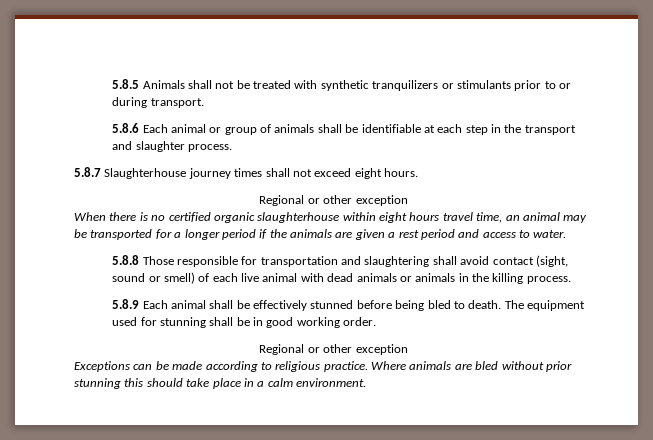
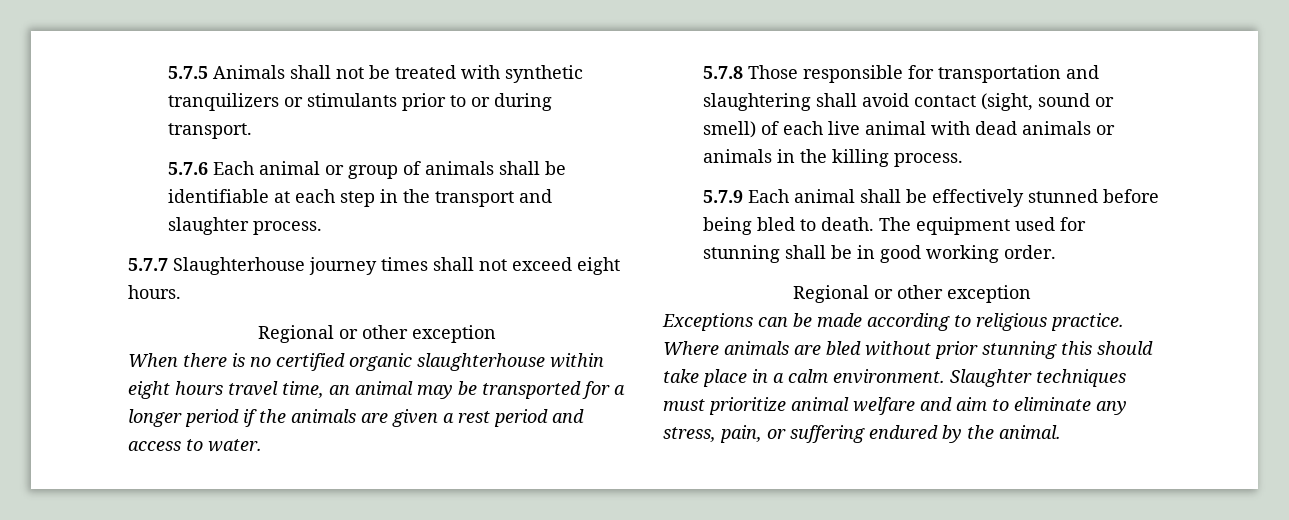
[112,79,140,89] 5.8.5 -> [167,66,208,79] 5.7.5
[112,123,140,133] 5.8.6 -> [167,162,208,175] 5.7.6
[74,167,101,177] 5.8.7 -> [128,258,168,271] 5.7.7
[112,255,140,265] 5.8.8 -> [702,66,743,79] 5.7.8
[112,299,140,309] 5.8.9 -> [702,190,743,203] 5.7.9
(366, 382) none -> [950,369,1126,387] [663,397,1127,415] [663,425,1061,443] Slaughter techniques must prioritize animal welfare and aim to eliminate any stress, pain, or suffering endured by the animal.

